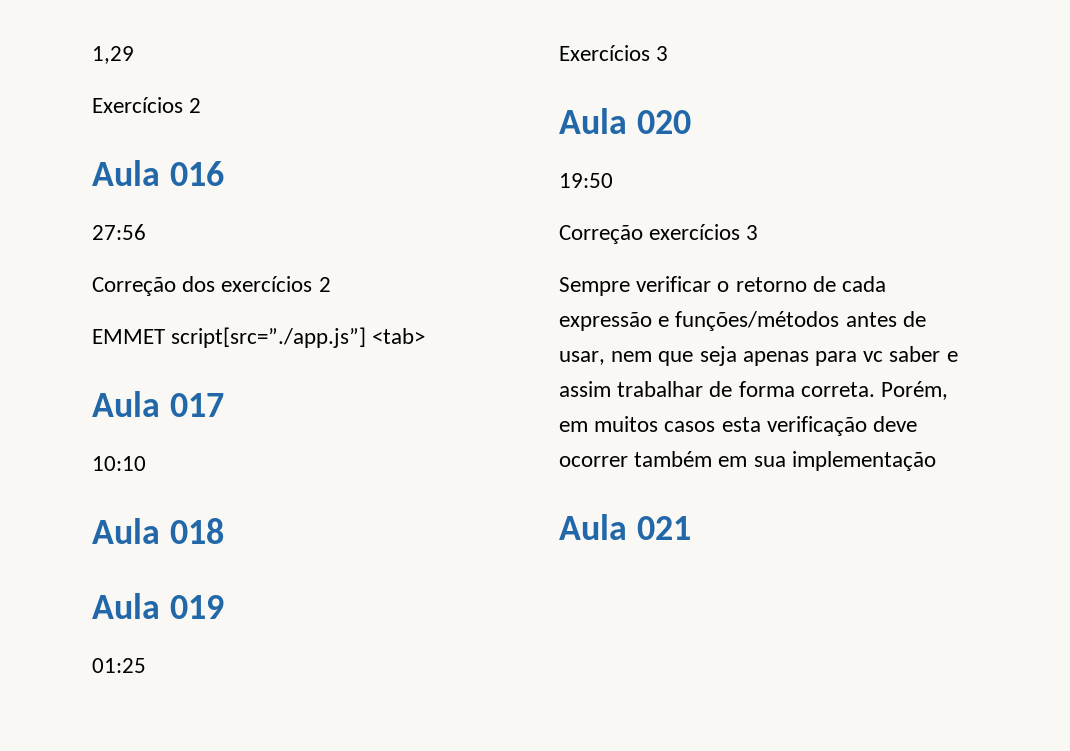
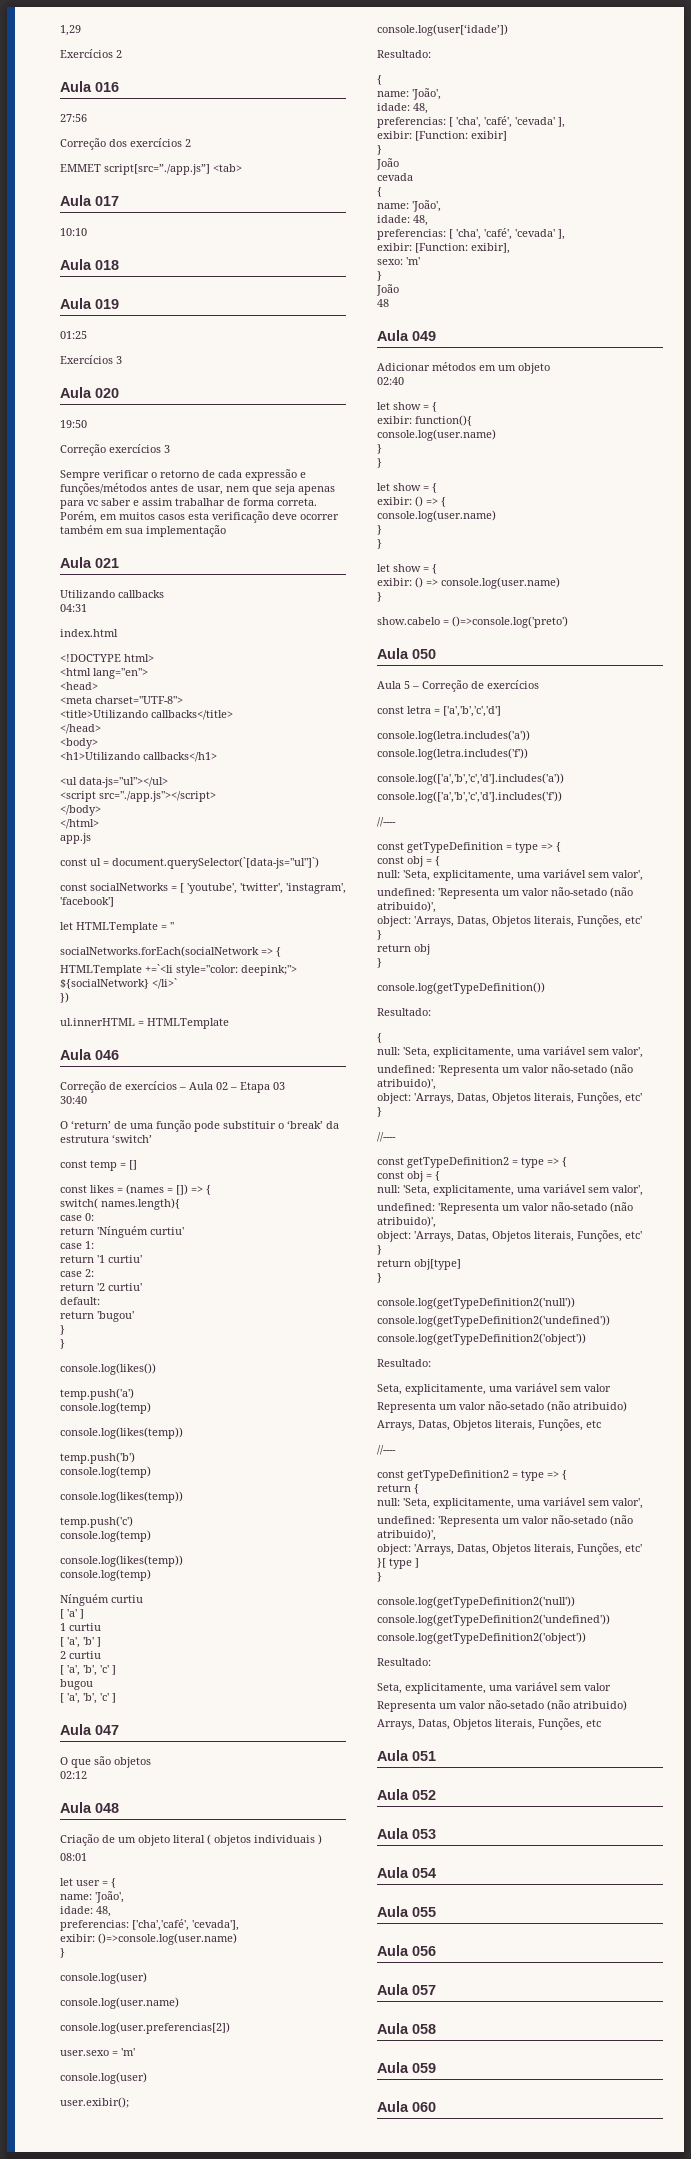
(691, 528) none -> [60,590,164,598] [60,604,87,612] [60,629,118,637] [60,654,154,662] [60,668,148,679] [60,682,98,690] [60,696,183,704] [60,710,233,720] [60,724,101,734] [60,738,98,749] [60,752,217,762] [60,777,168,788] [60,791,216,802] [60,805,101,816] [60,819,99,829] [60,833,91,844] [60,857,319,869] [60,883,346,894] [60,897,114,907] [60,922,174,933] [60,946,281,957] [60,964,297,976] [60,978,177,989] [60,992,69,1003] [60,1018,229,1029] [60,1049,119,1060] [60,1081,285,1093] [60,1096,87,1104] [60,1120,339,1132] [60,1134,152,1143] [60,1160,137,1171] [60,1184,211,1195] [60,1198,180,1210] [60,1213,94,1221] [60,1226,184,1238] [60,1241,94,1249] [60,1255,142,1263] [60,1269,94,1277] [60,1283,142,1291] [60,1297,100,1305] [60,1311,134,1322] [60,1325,65,1335] [60,1339,65,1349] [60,1363,156,1375] [60,1388,134,1400] [60,1402,151,1414] [60,1427,183,1439] [60,1452,135,1464] [60,1466,151,1478] [60,1491,183,1503] [60,1516,133,1528] [60,1530,151,1542] [60,1555,183,1567] [60,1569,151,1581] [60,1594,143,1606] [60,1609,84,1619] [60,1623,101,1631] [60,1637,101,1648] [60,1651,101,1659] [60,1665,116,1676] [60,1679,93,1690] [60,1693,116,1704] [60,1724,119,1735] [60,1756,151,1768] [60,1771,87,1779] [60,1802,119,1813] [60,1834,322,1846] [60,1853,87,1861] [60,1878,116,1888] [60,1891,124,1903] [60,1906,111,1917] [60,1919,239,1931] [60,1933,237,1945] [60,1948,65,1958] [60,1972,147,1984] [60,1997,179,2009] [60,2022,230,2034] [60,2048,135,2056] [60,2072,147,2084] [60,2097,129,2108] [377,24,508,36] [377,50,431,58] [377,75,382,85] [377,88,441,100] [377,103,428,114] [377,116,565,128] [377,131,507,141] [377,145,382,155] [376,158,399,170] [377,173,413,181] [377,187,382,197] [377,200,441,212] [377,215,428,226] [377,228,565,240] [377,243,510,254] [377,257,420,265] [377,271,382,281] [376,284,399,296] [377,299,389,307] [377,330,436,341] [377,362,550,374] [377,377,404,385] [377,402,437,412] [377,415,472,426] [377,429,496,441] [377,444,382,454] [377,458,382,468] [377,483,437,493] [377,496,446,507] [377,510,496,522] [377,525,382,535] [377,539,382,549] [377,564,437,574] [377,577,560,589] [377,592,382,602] [377,616,568,628] [377,648,436,659] [377,680,539,692] [377,706,501,717] [377,730,530,742] [377,748,528,760] [377,773,564,785] [377,791,562,803] [377,817,396,827] [377,842,561,853] [377,856,440,867] [377,869,643,881] [377,887,633,899] [377,901,436,913] [377,915,642,927] [377,930,382,940] [377,944,430,955] [377,958,382,968] [377,982,545,994] [377,1008,431,1016] [377,1033,382,1043] [377,1046,643,1058] [377,1064,633,1076] [377,1078,436,1090] [377,1092,642,1104] [377,1107,382,1117] [377,1132,396,1142] [377,1157,567,1168] [377,1171,440,1182] [377,1184,643,1196] [377,1202,633,1214] [377,1216,436,1228] [377,1230,642,1242] [377,1245,382,1255] [377,1259,461,1270] [377,1273,382,1283] [377,1297,575,1309] [377,1315,610,1327] [377,1333,586,1345] [377,1359,431,1367] [377,1383,611,1395] [377,1401,627,1413] [377,1419,601,1431] [377,1445,396,1455] [377,1470,567,1481] [377,1484,419,1494] [377,1497,643,1509] [377,1515,633,1527] [377,1529,436,1541] [377,1543,642,1555] [377,1558,419,1569] [377,1572,382,1582] [377,1596,575,1608] [377,1614,610,1626] [377,1632,586,1644] [377,1658,431,1666] [377,1682,611,1694] [377,1700,627,1712] [377,1718,601,1730] [377,1750,436,1761] [377,1789,436,1800] [377,1828,436,1839] [377,1867,436,1878] [377,1906,436,1917] [377,1945,436,1956] [377,1984,436,1995] [377,2023,436,2034] [377,2062,436,2073] [377,2101,436,2112] // Utilizando callbacks // 04:31 // index.html // <!DOCTYPE html> // <html lang="en"> // <head> // <meta charset="UTF-8"> // <title>Utilizando callbacks</title> // </head> // <body> // <h1>Utilizando callbacks</h1> // <ul data-js="ul"></ul> // <script src="./app.js"></script> // </body> // </html> // app.js // const ul = document.querySelector(`[data-js="ul"]`) // const socialNetworks = [ 'youtube', 'twitter', 'instagram', 'facebook'] // let HTMLTemplate = '' // socialNetworks.forEach(socialNetwork => { // HTMLTemplate +=`<li style="color: deepink;"> ${socialNetwork} </li>` // }) // ul.innerHTML = HTMLTemplate // Aula 046 // Correção de exercícios – Aula 02 – Etapa 03 // 30:40 // O ‘return’ de uma função pode substituir o ‘break’ da estrutura ‘switch’ // const temp = [] // const likes = (names = []) => { // switch( names.length){ // case 0: // return 'Nínguém curtiu' // case 1: // return '1 curtiu' // case 2: // return '2 curtiu' // default: // return 'bugou' // } // } // console.log(likes()) // temp.push('a') // console.log(temp) // console.log(likes(temp)) // temp.push('b') // console.log(temp) // console.log(likes(temp)) // temp.push('c') // console.log(temp) // console.log(likes(temp)) // console.log(temp) // Nínguém curtiu // [ 'a' ] // 1 curtiu // [ 'a', 'b' ] // 2 curtiu // [ 'a', 'b', 'c' ] // bugou // [ 'a', 'b', 'c' ] // Aula 047 // O que são objetos // 02:12 // Aula 048 // Criação de um objeto literal ( objetos individuais ) // 08:01 // let user = { // name: 'João', // idade: 48, // preferencias: ['cha','café', 'cevada'], // exibir: ()=>console.log(user.name) // } // console.log(user) // console.log(user.name) // console.log(user.preferencias[2]) // user.sexo = 'm' // console.log(user) // user.exibir(); // console.log(user[‘idade’]) // Resultado: // { // name: 'João', // idade: 48, // preferencias: [ 'cha', 'café', 'cevada' ], // exibir: [Function: exibir] // } // João // cevada // { // name: 'João', // idade: 48, // preferencias: [ 'cha', 'café', 'cevada' ], // exibir: [Function: exibir], // sexo: 'm' // } // João // 48 // Aula 049 // Adicionar métodos em um objeto // 02:40 // let show = { // exibir: function(){ // console.log(user.name) // } // } // let show = { // exibir: () => { // console.log(user.name) // } // } // let show = { // exibir: () => console.log(user.name) // } // show.cabelo = ()=>console.log('preto') // Aula 050 // Aula 5 – Correção de exercícios // const letra = ['a','b','c','d'] // console.log(letra.includes('a')) // console.log(letra.includes('f')) // console.log(['a','b','c','d'].includes('a')) // console.log(['a','b','c','d'].includes('f')) // //---- // const getTypeDefinition = type => { // const obj = { // null: 'Seta, explicitamente, uma variável sem valor', // undefined: 'Representa um valor não-setado (não atribuido)', // object: 'Arrays, Datas, Objetos literais, Funções, etc' // } // return obj // } // console.log(getTypeDefinition()) // Resultado: // { // null: 'Seta, explicitamente, uma variável sem valor', // undefined: 'Representa um valor não-setado (não atribuido)', // object: 'Arrays, Datas, Objetos literais, Funções, etc' // } // //---- // const getTypeDefinition2 = type => { // const obj = { // null: 'Seta, explicitamente, uma variável sem valor', // undefined: 'Representa um valor não-setado (não atribuido)', // object: 'Arrays, Datas, Objetos literais, Funções, etc' // } // return obj[type] // } // console.log(getTypeDefinition2('null')) // console.log(getTypeDefinition2('undefined')) // console.log(getTypeDefinition2('object')) // Resultado: // Seta, explicitamente, uma variável sem valor // Representa um valor não-setado (não atribuido) // Arrays, Datas, Objetos literais, Funções, etc // //---- // const getTypeDefinition2 = type => { // return { // null: 'Seta, explicitamente, uma variável sem valor', // undefined: 'Representa um valor não-setado (não atribuido)', // object: 'Arrays, Datas, Objetos literais, Funções, etc' // }[ type ] // } // console.log(getTypeDefinition2('null')) // console.log(getTypeDefinition2('undefined')) // console.log(getTypeDefinition2('object')) // Resultado: // Seta, explicitamente, uma variável sem valor // Representa um valor não-setado (não atribuido) // Arrays, Datas, Objetos literais, Funções, etc // Aula 051 // Aula 052 // Aula 053 // Aula 054 // Aula 055 // Aula 056 // Aula 057 // Aula 058 // Aula 059 // Aula 060

